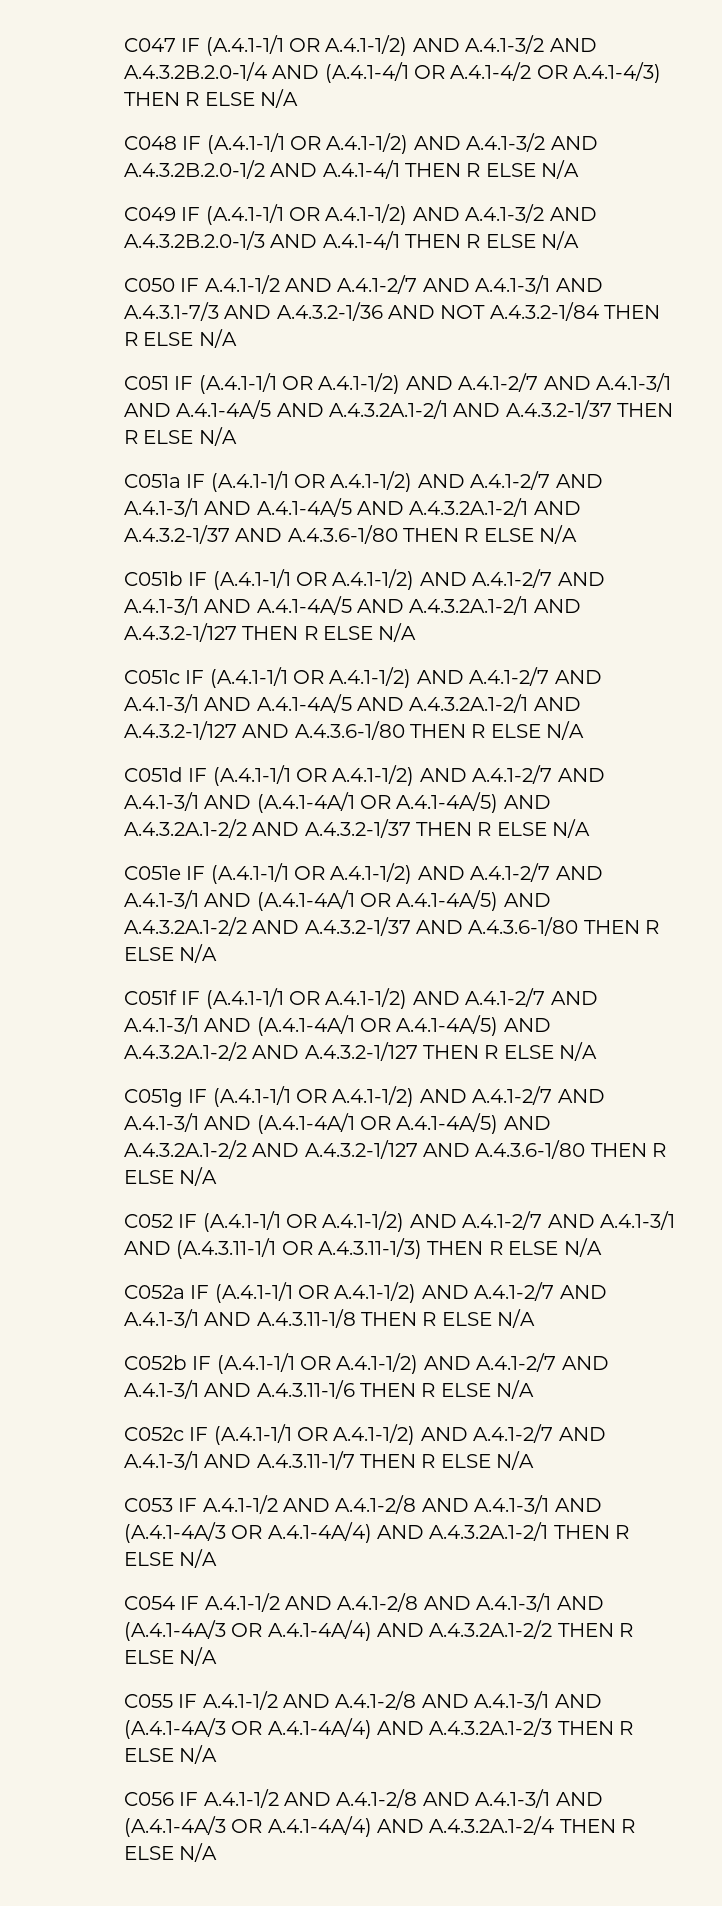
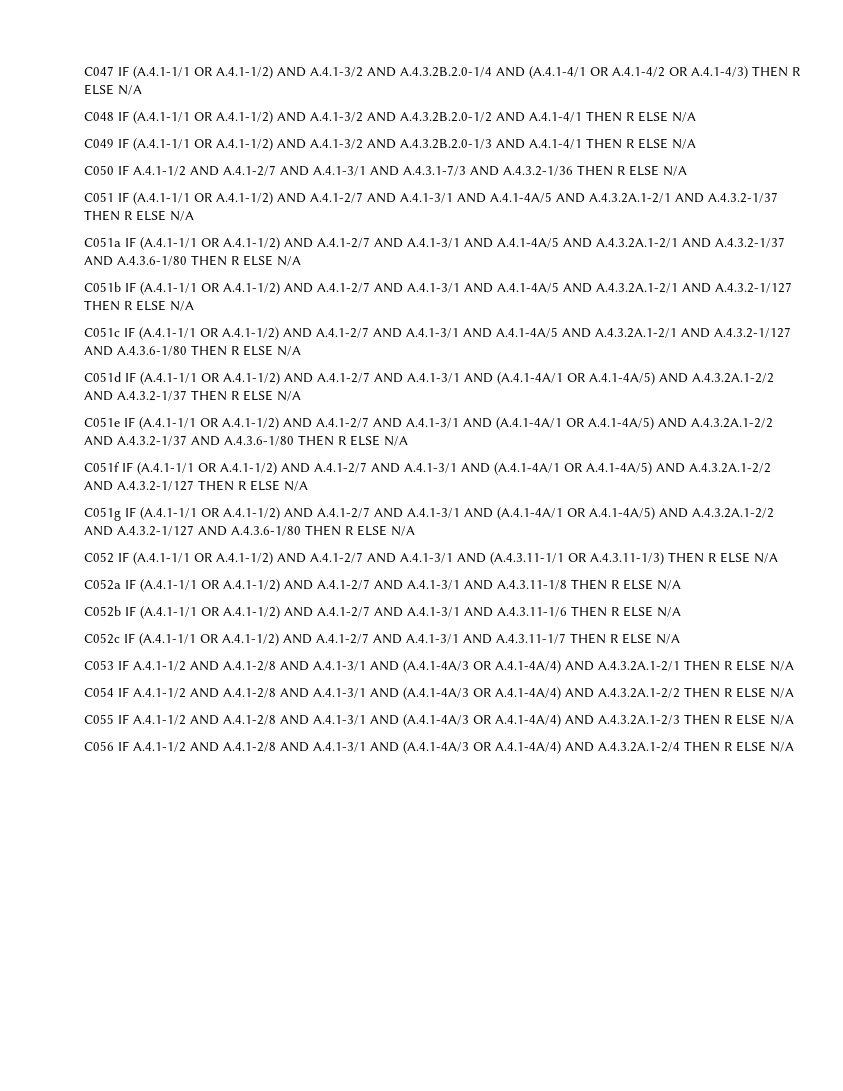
[387,302,599,321] AND NOT A.4.3.2-1/84 -> (573, 171) none

